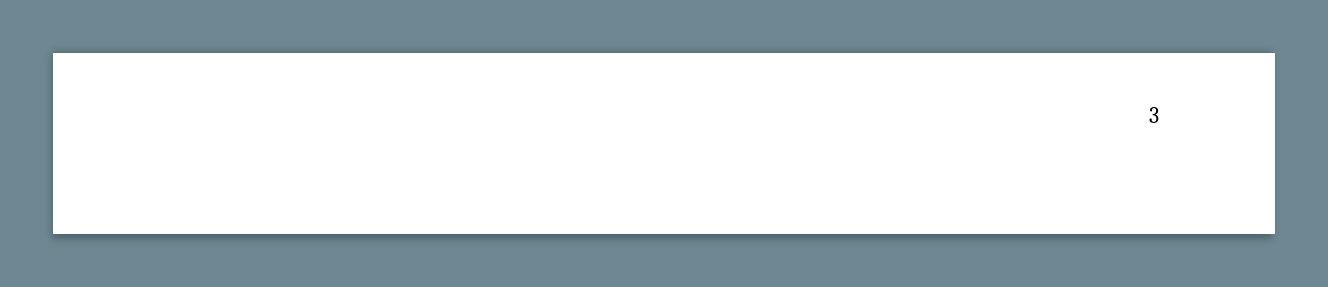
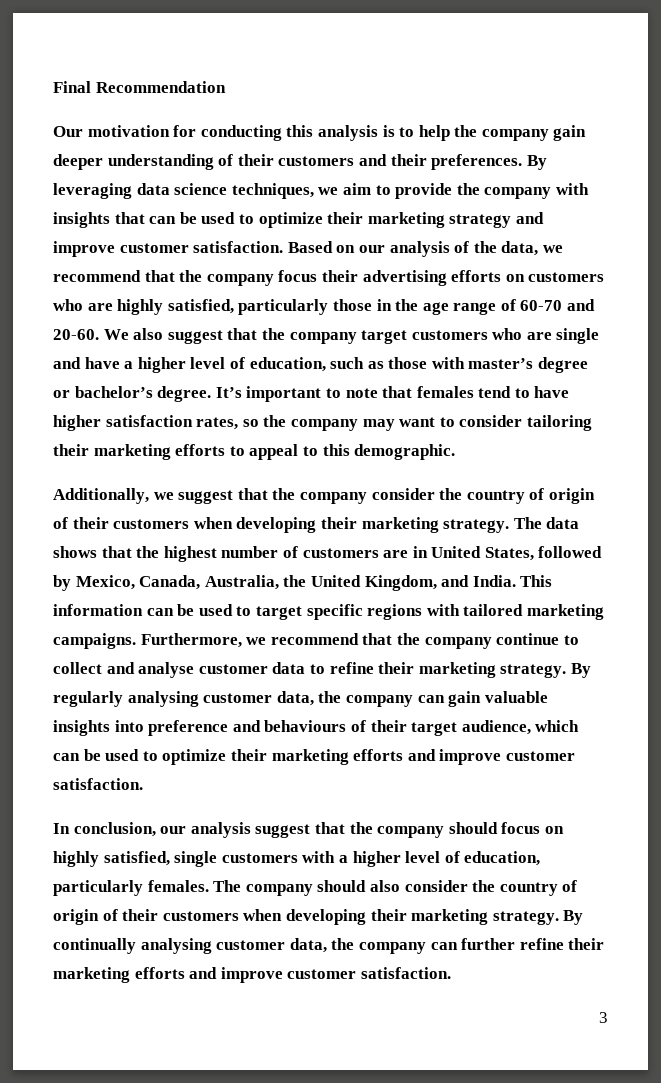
(1149, 115) none -> [53,81,226,93] [53,125,587,141] [53,154,547,170] [53,183,589,199] [53,212,544,228] [53,241,563,257] [53,270,605,286] [53,299,596,315] [53,328,600,344] [53,357,589,373] [53,386,570,402] [53,415,592,431] [53,444,456,460] [53,488,595,504] [53,517,580,533] [53,546,603,562] [53,575,553,591] [53,604,604,620] [53,633,579,649] [53,662,591,678] [53,691,548,707] [53,720,580,736] [53,749,575,765] [53,778,143,790] [53,822,564,838] [53,851,541,867] [53,880,578,896] [53,909,584,925] [53,938,605,954] [53,967,451,983] Final Recommendation // Our motivation for conducting this analysis is to help the company gain deeper understanding of their customers and their preferences. By leveraging data science techniques, we aim to provide the company with insights that can be used to optimize their marketing strategy and improve customer satisfaction. Based on our analysis of the data, we recommend that the company focus their advertising efforts on customers who are highly satisfied, particularly those in the age range of 60-70 and 20-60. We also suggest that the company target customers who are single and have a higher level of education, such as those with master’s degree or bachelor’s degree. It’s important to note that females tend to have higher satisfaction rates, so the company may want to consider tailoring their marketing efforts to appeal to this demographic. // Additionally, we suggest that the company consider the country of origin of their customers when developing their marketing strategy. The data shows that the highest number of customers are in United States, followed by Mexico, Canada, Australia, the United Kingdom, and India. This information can be used to target specific regions with tailored marketing campaigns. Furthermore, we recommend that the company continue to collect and analyse customer data to refine their marketing strategy. By regularly analysing customer data, the company can gain valuable insights into preference and behaviours of their target audience, which can be used to optimize their marketing efforts and improve customer satisfaction. // In conclusion, our analysis suggest that the company should focus on highly satisfied, single customers with a higher level of education, particularly females. The company should also consider the country of origin of their customers when developing their marketing strategy. By continually analysing customer data, the company can further refine their marketing efforts and improve customer satisfaction. //

